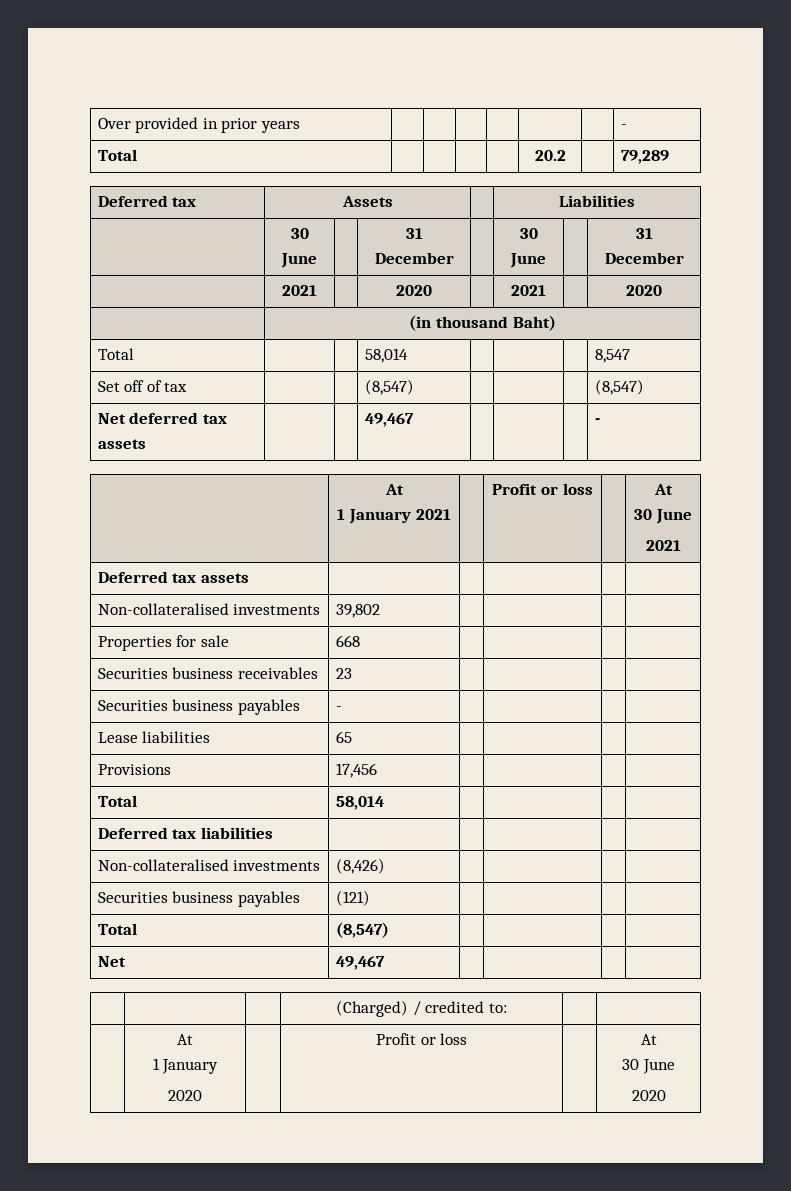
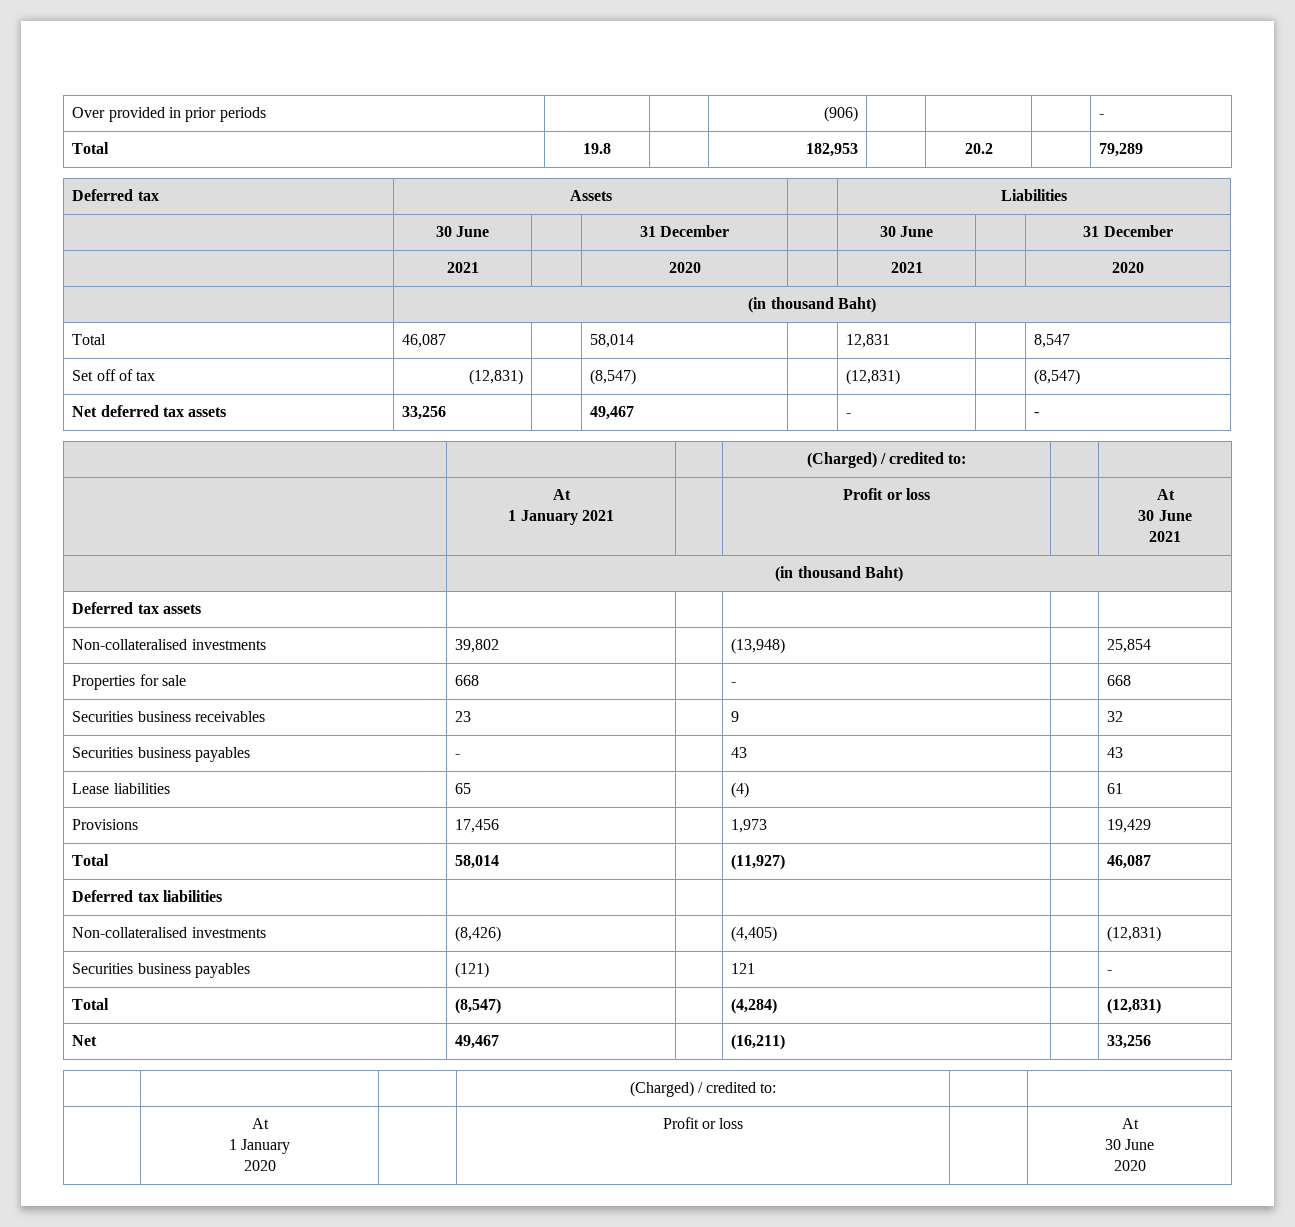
[260,121,300,133] [620,124,627,129] [97,149,137,161] years | | | | | | | - // Total | | | -> [219,107,266,122] [823,106,858,122] [1099,114,1105,118] [72,142,110,154] [583,143,611,154] [805,143,858,157] periods | | | (906) | | | | - // Total | 19.8 | | 182,953
[364,348,408,363] | | 58,014 | | -> [402,334,447,348] [590,334,635,348] [846,334,891,348] 46,087 | | 58,014 | | 12,831
[364,379,414,395] | | (8,547) | | -> [468,369,523,385] [590,369,637,385] [846,369,901,385] (12,831) | | (8,547) | | (12,831)
[364,413,414,427] [594,418,600,424] | | 49,467 | | | | - -> [402,406,447,420] [590,406,635,420] [846,413,852,417] [1034,412,1040,417] [806,452,967,468] 33,256 | | 49,467 | | - | | - // | | | (Charged) / credited to: | |
(681, 545) none -> [775,566,903,582] // | (in thousand Baht)
(380, 611) | | -> [731,638,786,654] [1107,639,1152,653] (13,948) | | 25,854
(360, 641) | | -> [731,682,737,686] [1107,675,1132,686] - | | 668
(352, 673) | | -> [731,711,740,722] [1107,711,1124,722] 9 | | 32
(342, 708) | | -> [731,747,748,758] [1107,747,1124,758] 43 | | 43
(352, 737) | | -> [731,782,750,798] [1107,783,1124,794] (4) | | 61
(377, 770) | | -> [731,819,768,833] [1107,819,1152,833] 1,973 | | 19,429
(384, 803) | | -> [731,854,786,870] [1107,855,1152,869] (11,927) | | 46,087
(385, 866) | | -> [731,926,778,942] [1107,926,1162,942] (4,405) | | (12,831)
(370, 898) | | -> [731,963,756,974] [1107,970,1113,974] 121 | | -
(389, 930) | | -> [731,998,778,1014] [1107,998,1162,1014] (4,284) | | (12,831)
(385, 963) | | -> [731,1034,786,1050] [1107,1035,1152,1049] (16,211) | | 33,256

